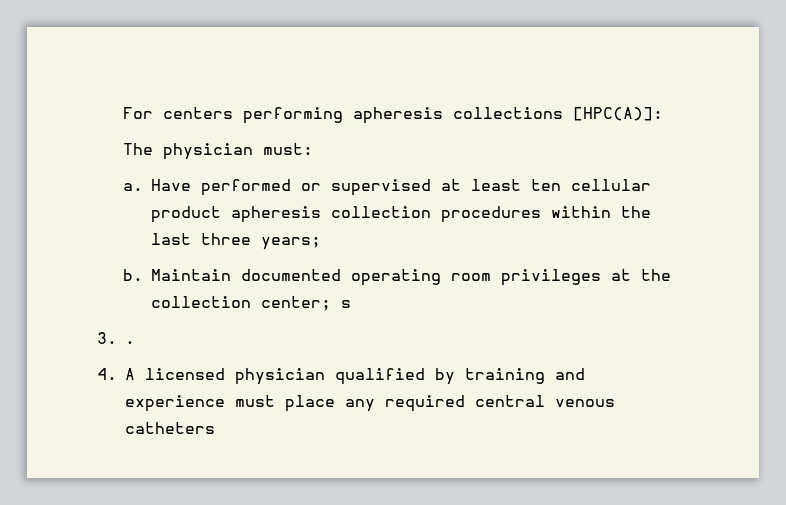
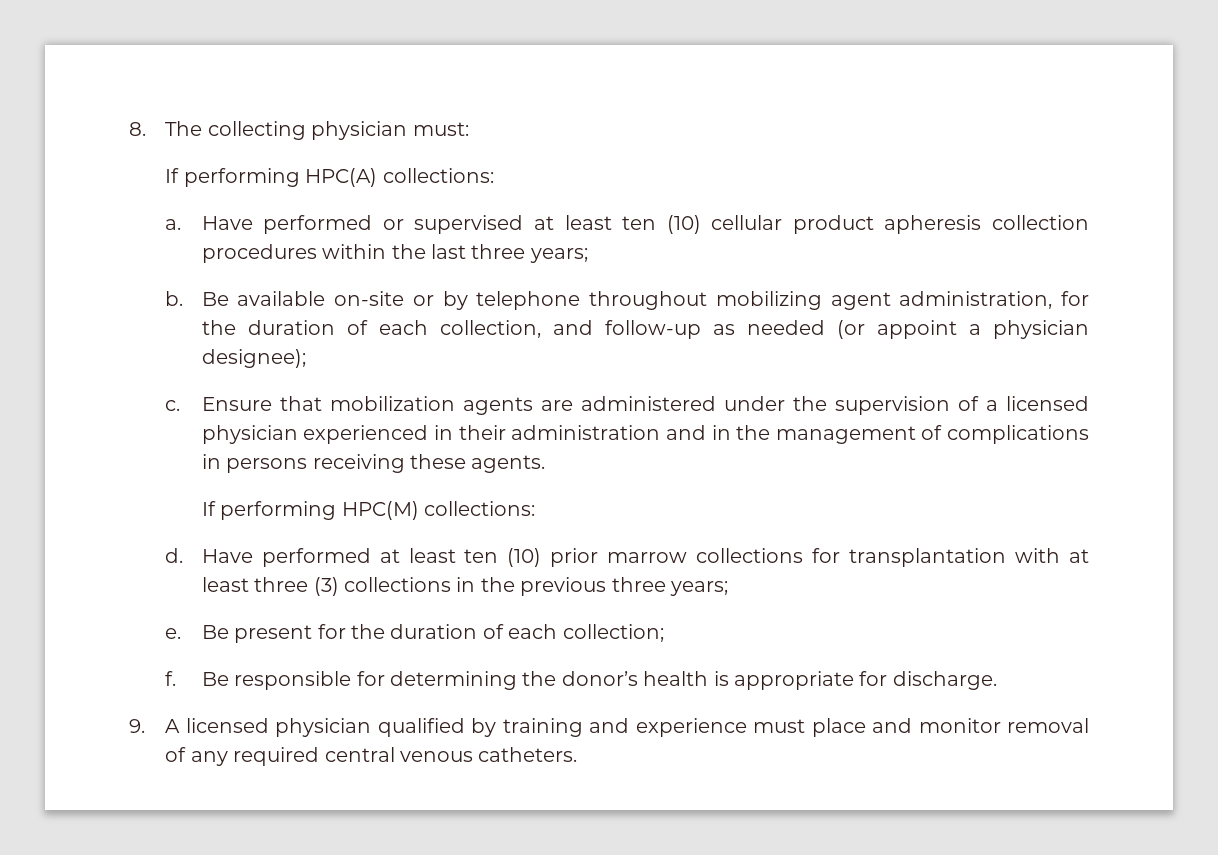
[122,107,663,124] [122,143,313,160] For centers performing apheresis collections [HPC(A)]: // The physician must: -> [129,121,469,140] [165,168,494,187] 8. The collecting physician must: // If performing HPC(A) collections:
(561, 185) none -> [666,215,701,234] (10)
[150,269,671,286] [150,296,351,311] [97,332,135,344] [97,368,117,380] Maintain documented operating room privileges at the collection center; s // 3. . // 4. -> [201,291,1089,310] [201,320,1089,339] [201,349,306,368] [165,396,1089,415] [201,425,1089,444] [201,454,546,473] [201,501,535,520] [165,548,1089,567] [201,577,728,596] [165,624,664,643] [165,671,997,690] [129,719,145,733] Be available on-site or by telephone throughout mobilizing agent administration, for the duration of each collection, and follow-up as needed (or appoint a physician designee); // c. Ensure that mobilization agents are administered under the supervision of a licensed physician experienced in their administration and in the management of complications in persons receiving these agents. // If performing HPC(M) collections: // d. Have performed at least ten (10) prior marrow collections for transplantation with at least three (3) collections in the previous three years; // e. Be present for the duration of each collection; // f. Be responsible for determining the donor’s health is appropriate for discharge. // 9.
(335, 403) none -> [872,718,1090,733] [165,747,187,762] and monitor removal of
[125,422,215,434] catheters -> [478,747,578,762] catheters.

